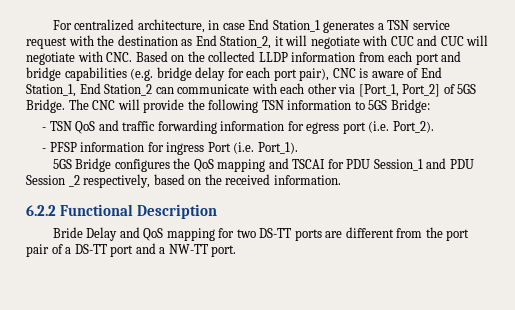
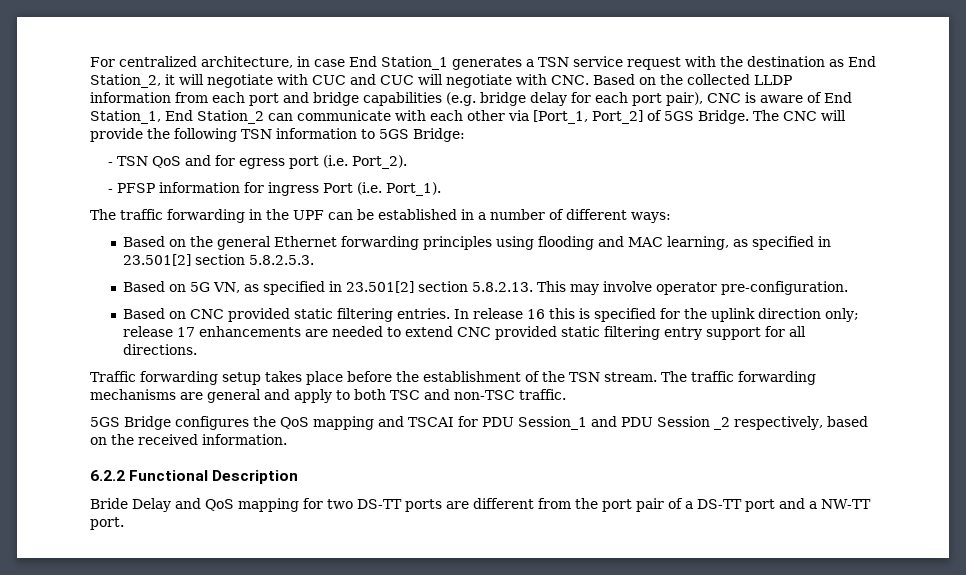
[122,120,285,134] traffic forwarding information -> (211, 160) none
(298, 148) none -> [90,209,671,223] [122,236,831,250] [122,254,314,266] [122,281,848,295] [122,308,859,322] [122,326,806,340] [122,344,197,355] [90,371,816,385] [90,389,566,403] // The traffic forwarding in the UPF can be established in a number of different ways: // Based on the general Ethernet forwarding principles using flooding and MAC learning, as specified in 23.501[2] section 5.8.2.5.3. // Based on 5G VN, as specified in 23.501[2] section 5.8.2.13. This may involve operator pre-configuration. // Based on CNC provided static filtering entries. In release 16 this is specified for the uplink direction only; release 17 enhancements are needed to extend CNC provided static filtering entry support for all directions. // Traffic forwarding setup takes place before the establishment of the TSN stream. The traffic forwarding mechanisms are general and apply to both TSC and non-TSC traffic.

